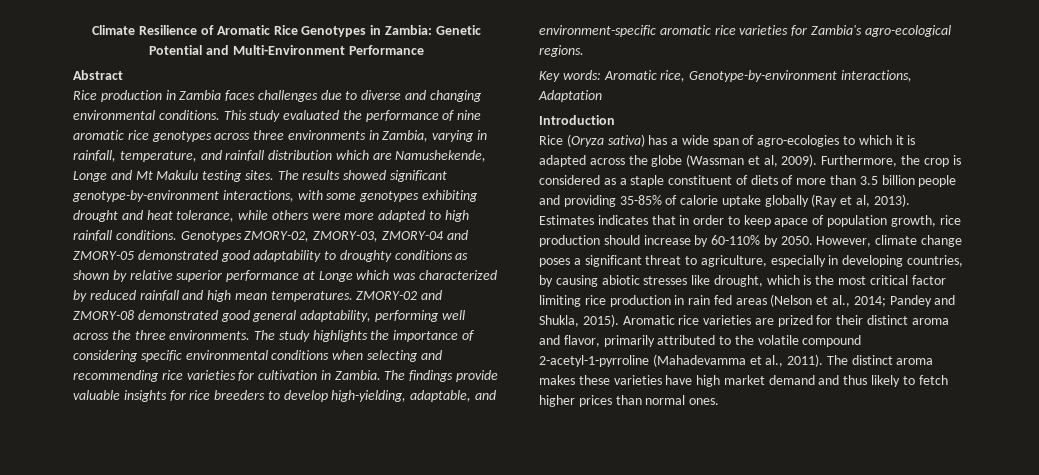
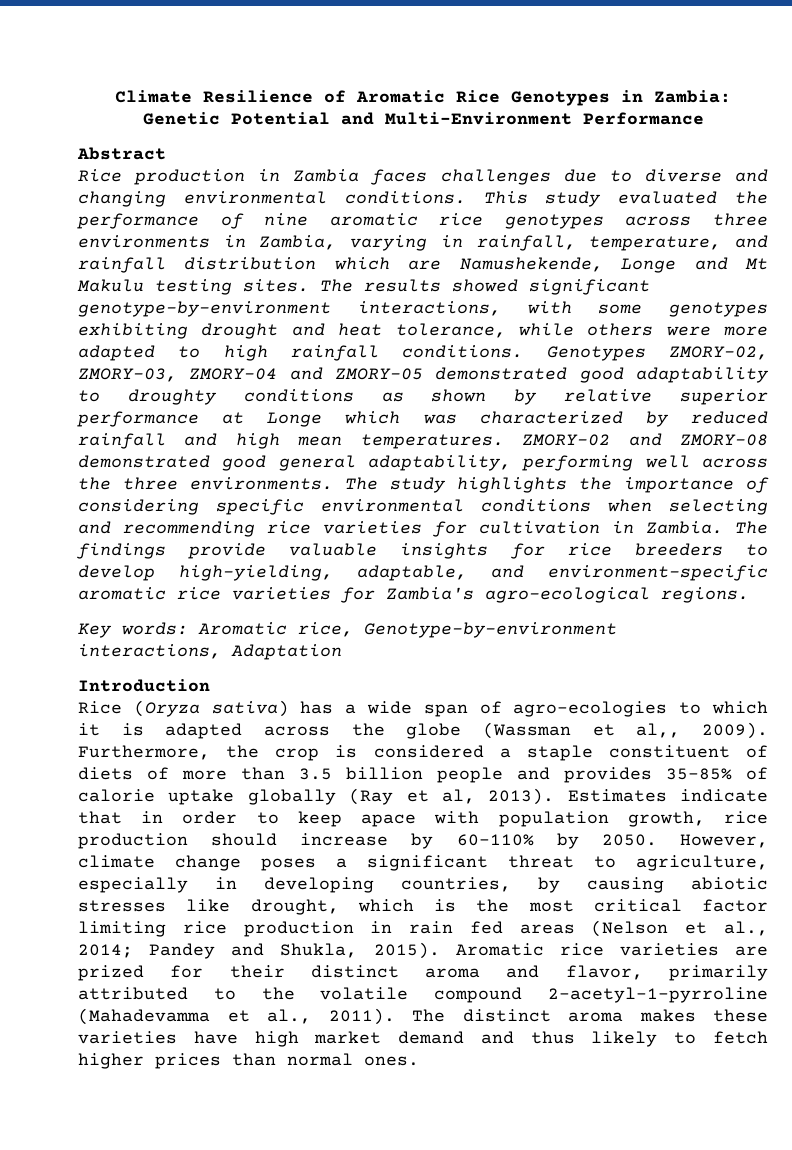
[763,155,778,167] al, -> [636,723,681,738] al,,
[603,178,616,185] as -> (484, 751) none
[563,195,616,207] providing -> [564,767,652,783] provides
[597,215,648,225] indicates -> [680,789,768,802] indicate
[812,215,825,225] of -> [434,811,480,824] with

